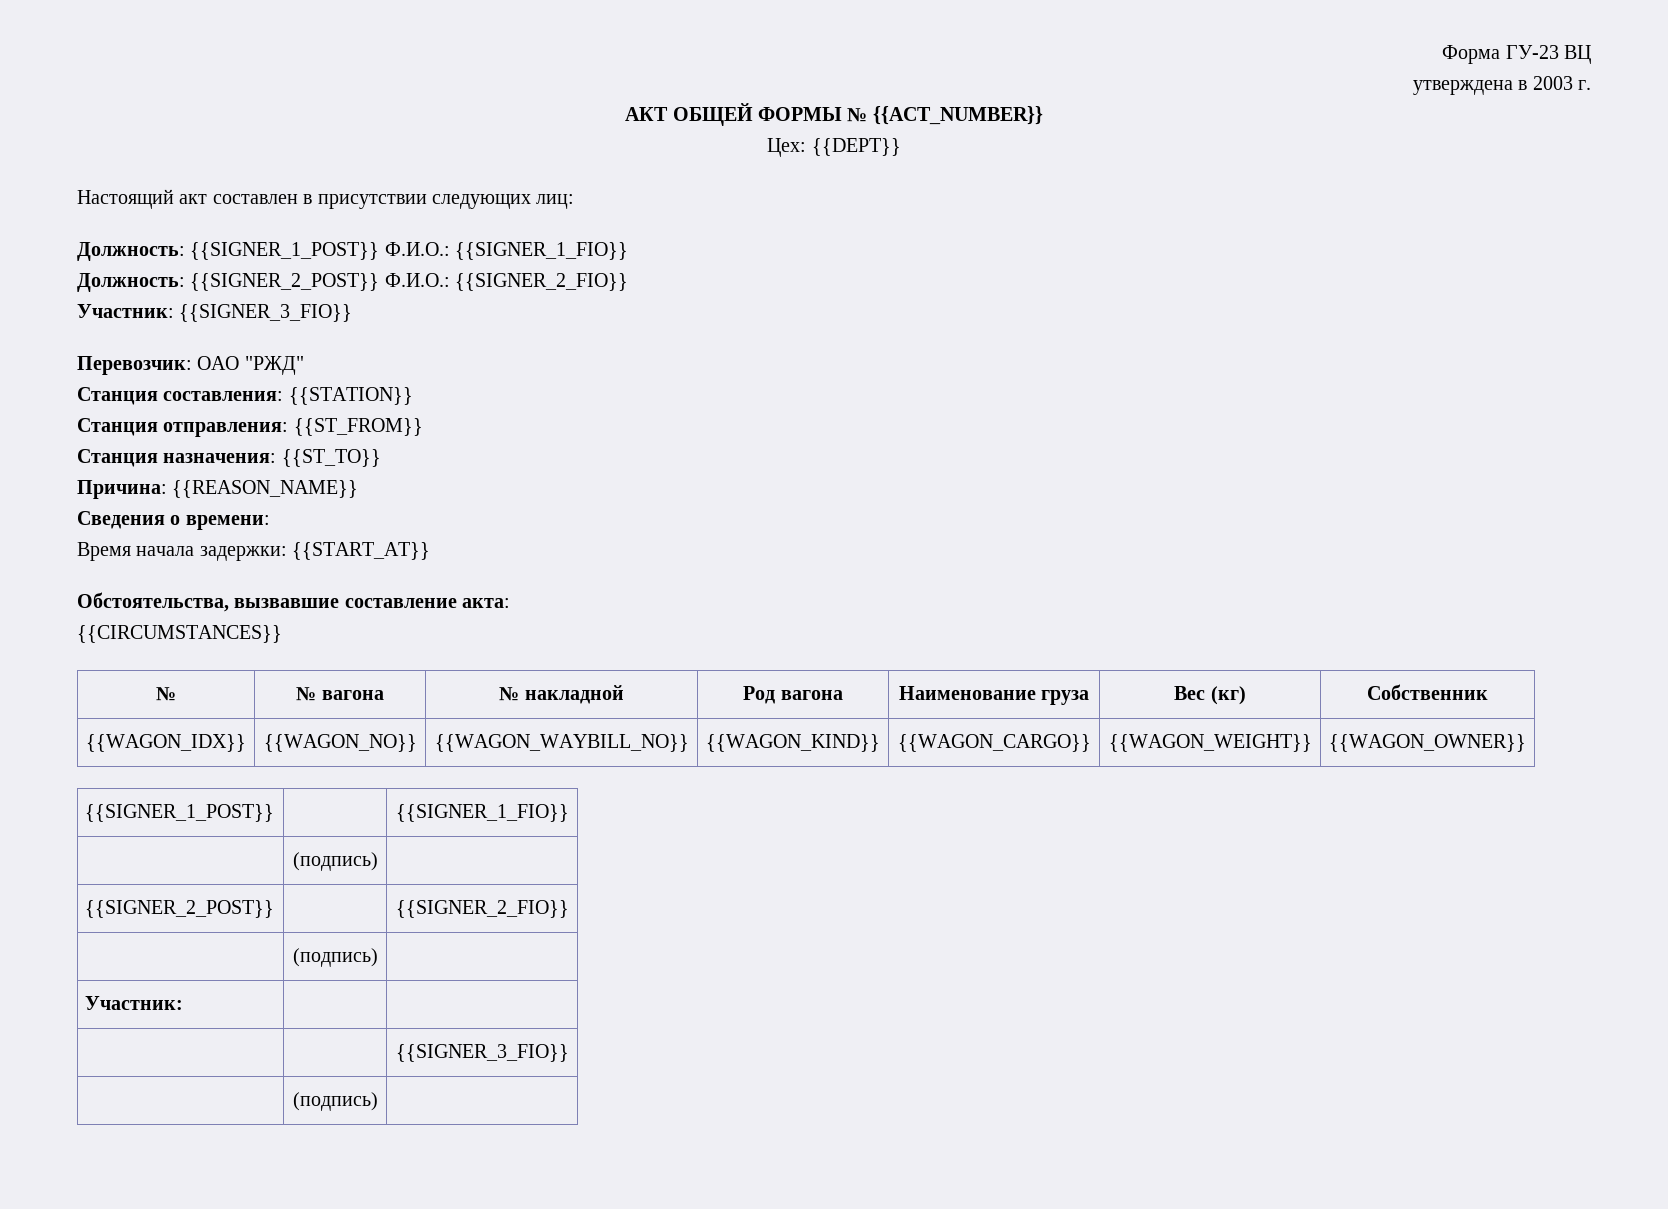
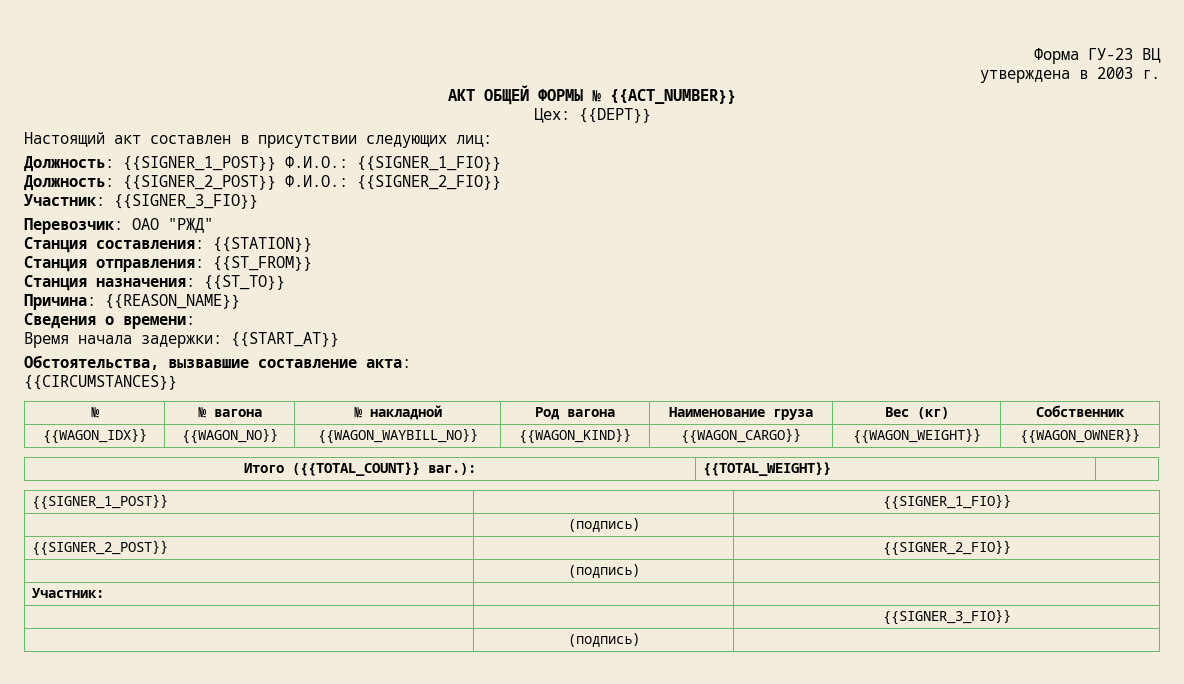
(1526, 743) none -> [243,462,476,476] [702,462,831,476] // Итого ({{TOTAL_COUNT}} ваг.): | {{TOTAL_WEIGHT}} |

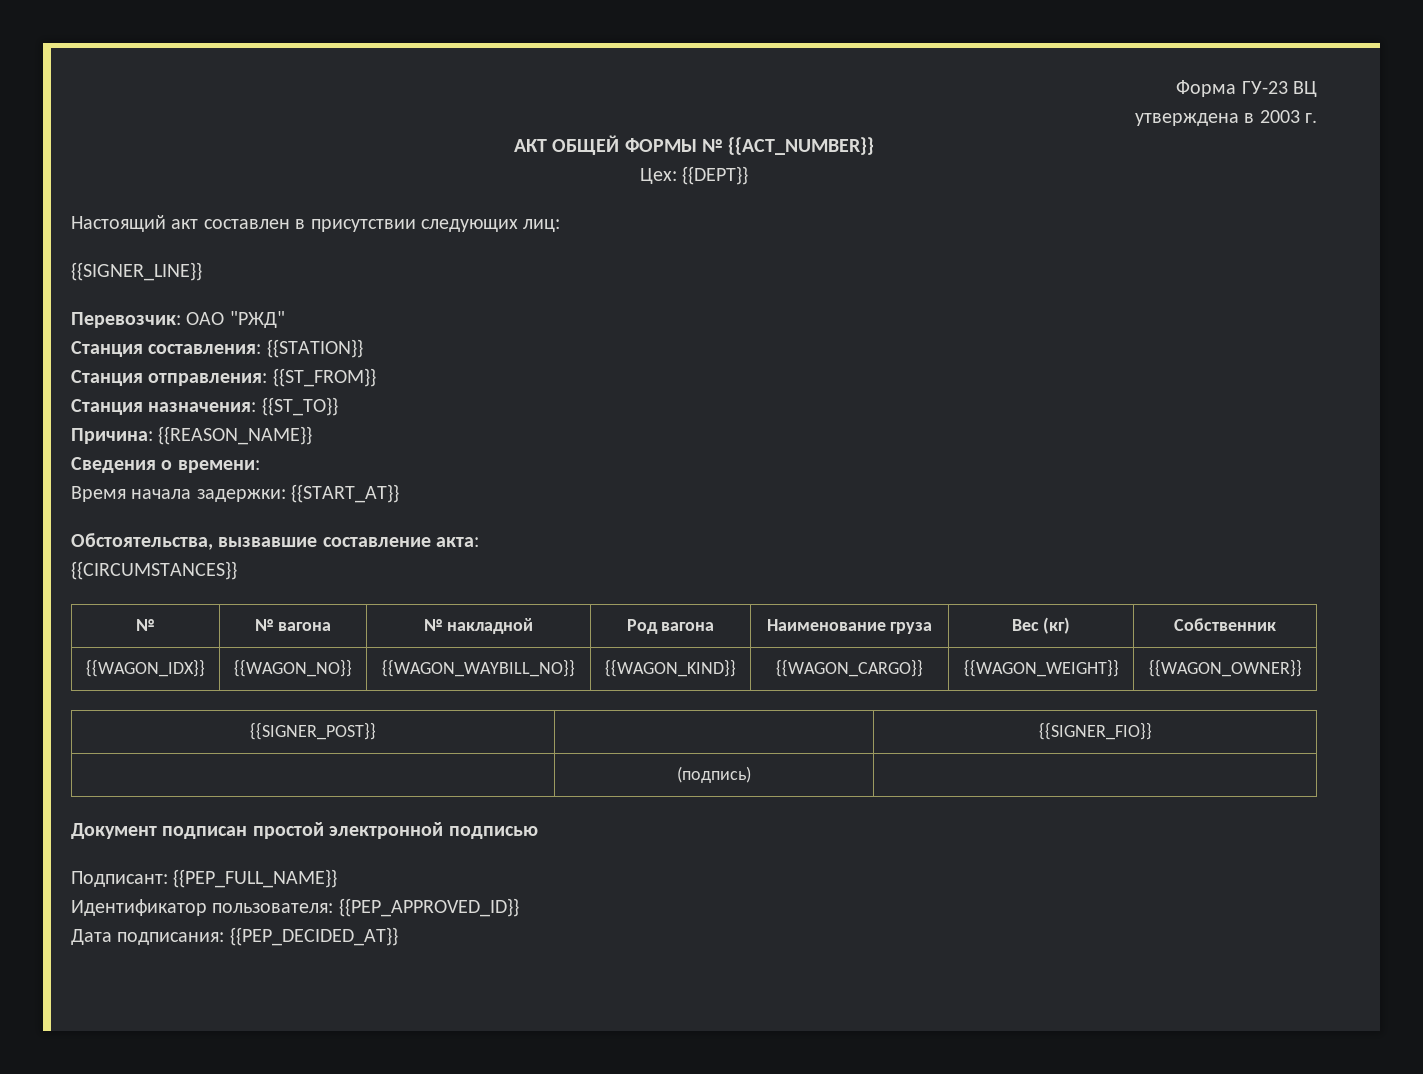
[24,156,501,172] [24,175,501,191] [24,194,258,209] Должность: {{SIGNER_1_POST}} Ф.И.О.: {{SIGNER_1_FIO}} // Должность: {{SIGNER_2_POST}} Ф.И.О.: {{SIGNER_2_FIO}} // Участник: {{SIGNER_3_FIO}} -> [71,262,202,281] {{SIGNER_LINE}}
[243,462,476,476] [702,462,831,476] [31,494,168,510] [882,494,1011,510] [567,518,640,532] [31,540,168,556] [882,540,1011,556] [567,564,640,578] [31,588,104,598] [882,609,1011,625] [567,633,640,647] Итого ({{TOTAL_COUNT}} ваг.): | {{TOTAL_WEIGHT}} | // {{SIGNER_1_POST}} | | {{SIGNER_1_FIO}} // | (подпись) | // {{SIGNER_2_POST}} | | {{SIGNER_2_FIO}} // | (подпись) | // Участник: | | // | | {{SIGNER_3_FIO}} // | (подпись) | -> [250,722,376,740] [1038,722,1152,740] [677,766,751,783] [71,822,538,839] [71,869,338,888] [71,898,519,917] [71,927,398,946] {{SIGNER_POST}} | | {{SIGNER_FIO}} // | (подпись) | // Документ подписан простой электронной подписью // Подписант: {{PEP_FULL_NAME}} // Идентификатор пользователя: {{PEP_APPROVED_ID}} // Дата подписания: {{PEP_DECIDED_AT}}

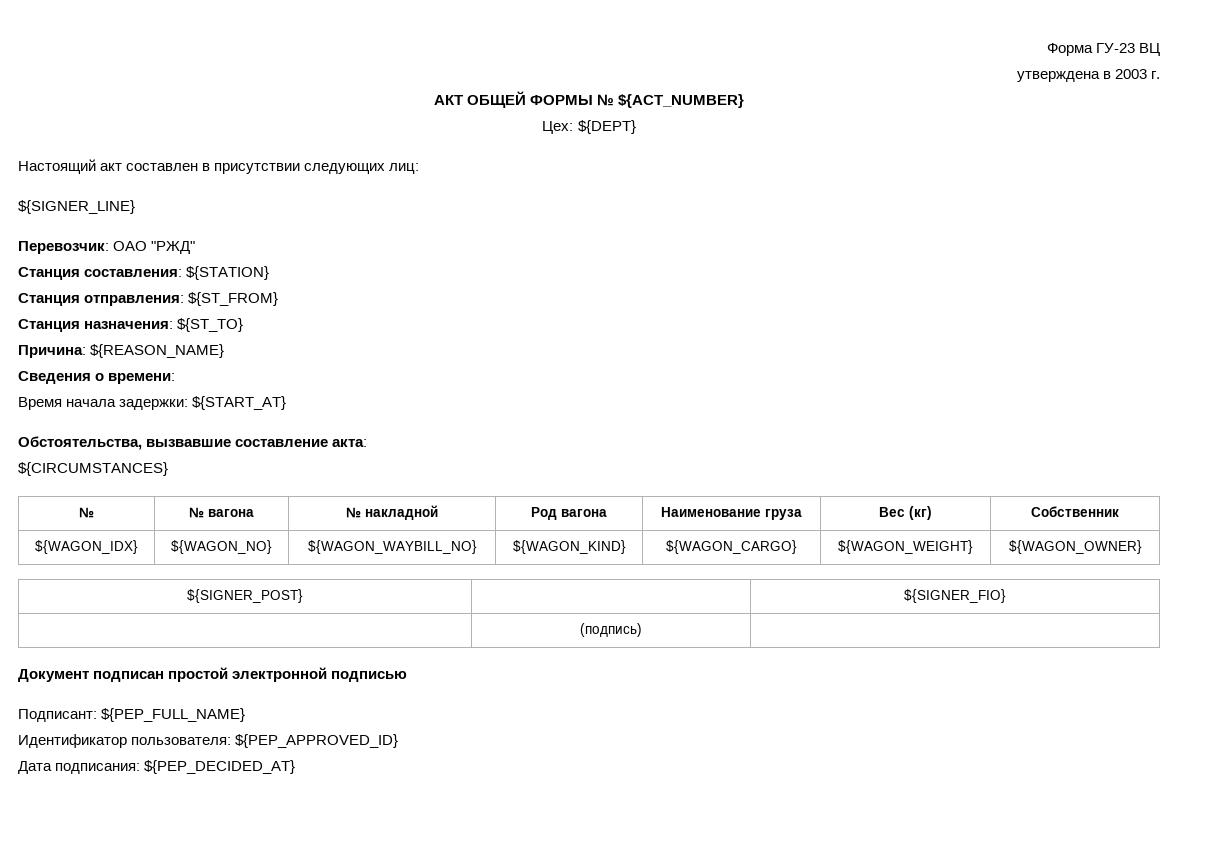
[728,137,875,155] {{ACT_NUMBER}} -> [618,94,745,108] ${ACT_NUMBER}
[682,166,749,185] {{DEPT}} -> [577,120,636,134] ${DEPT}
[71,262,202,281] {{SIGNER_LINE}} -> [18,200,135,214] ${SIGNER_LINE}
[266,339,363,358] {{STATION}} -> [186,266,270,280] ${STATION}
[272,368,376,387] {{ST_FROM}} -> [188,292,279,306] ${ST_FROM}
[261,397,338,416] {{ST_TO}} -> [177,318,244,332] ${ST_TO}
[158,426,313,445] {{REASON_NAME}} -> [90,344,225,358] ${REASON_NAME}
[291,484,400,503] {{START_AT}} -> [192,396,287,410] ${START_AT}
[71,561,237,580] {{CIRCUMSTANCES}} -> [18,462,168,476] ${CIRCUMSTANCES}
[86,659,205,677] [234,659,352,677] [382,659,575,677] [605,659,736,677] [776,659,923,677] [963,659,1119,677] [1148,659,1302,677] [250,722,376,740] [1038,722,1152,740] {{WAGON_IDX}} | {{WAGON_NO}} | {{WAGON_WAYBILL_NO}} | {{WAGON_KIND}} | {{WAGON_CARGO}} | {{WAGON_WEIGHT}} | {{WAGON_OWNER}} // {{SIGNER_POST}} | | {{SIGNER_FIO}} -> [35,540,138,554] [171,540,272,554] [307,540,477,554] [512,540,626,554] [666,540,797,554] [838,540,973,554] [1008,540,1142,554] [187,589,303,603] [904,589,1006,603] ${WAGON_IDX} | ${WAGON_NO} | ${WAGON_WAYBILL_NO} | ${WAGON_KIND} | ${WAGON_CARGO} | ${WAGON_WEIGHT} | ${WAGON_OWNER} // ${SIGNER_POST} | | ${SIGNER_FIO}
[173,869,338,888] {{PEP_FULL_NAME}} -> [101,708,246,722] ${PEP_FULL_NAME}
[338,898,519,917] {{PEP_APPROVED_ID}} -> [235,734,399,748] ${PEP_APPROVED_ID}
[229,927,398,946] {{PEP_DECIDED_AT}} -> [144,760,296,774] ${PEP_DECIDED_AT}

